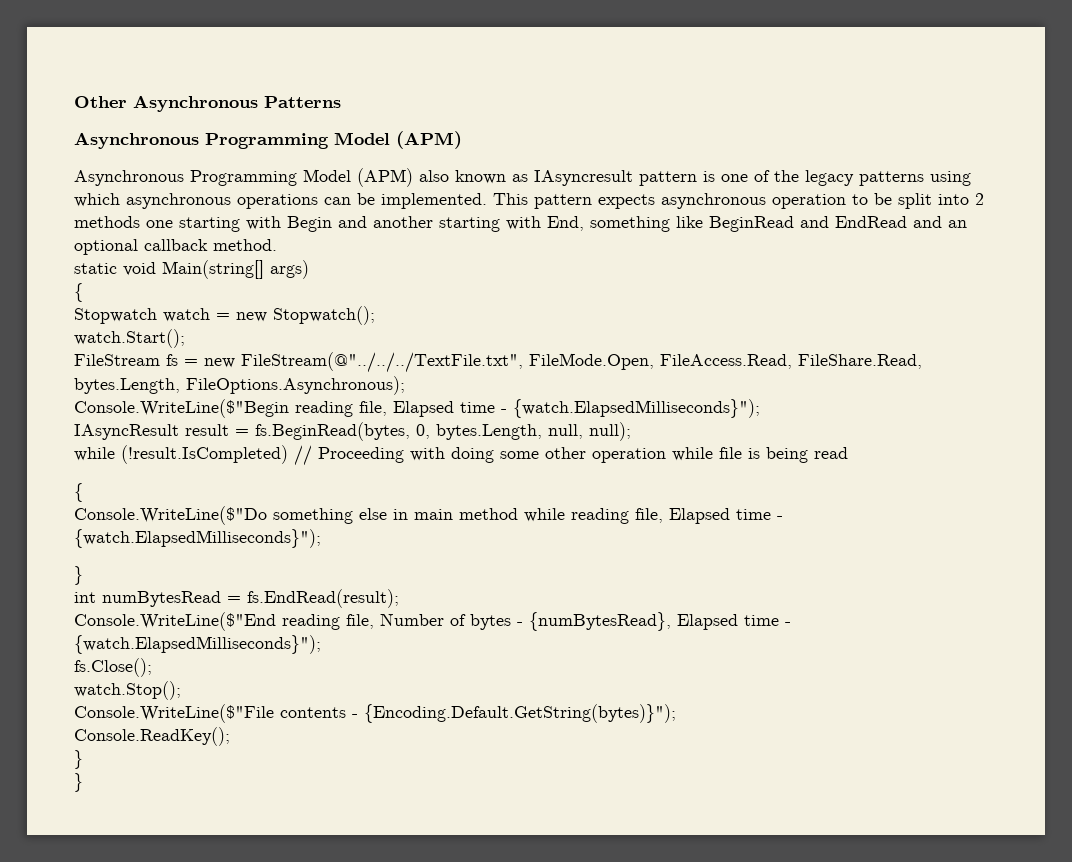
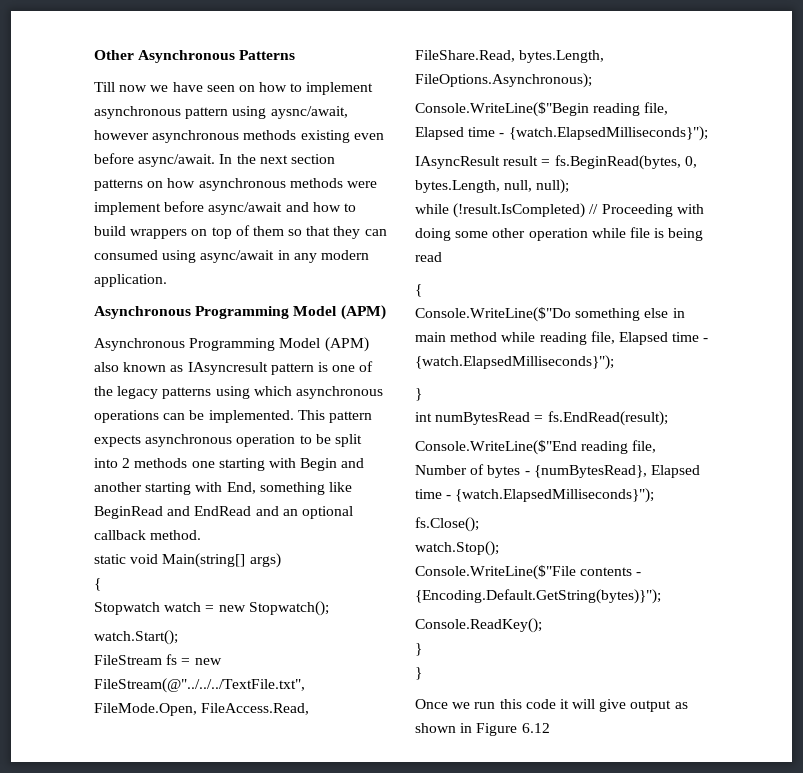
(341, 102) none -> [94,82,374,95] [94,106,348,119] [94,130,384,143] [94,153,335,167] [94,178,377,191] [94,201,356,215] [94,225,387,239] [94,250,369,263] [94,274,167,287] // Till now we have seen on how to implement asynchronous pattern using aysnc/await, however asynchronous methods existing even before async/await. In the next section patterns on how asynchronous methods were implement before async/await and how to build wrappers on top of them so that they can consumed using async/await in any modern application.
(83, 782) none -> [415,699,688,712] [415,723,550,736] // Once we run this code it will give output as shown in Figure 6.12

